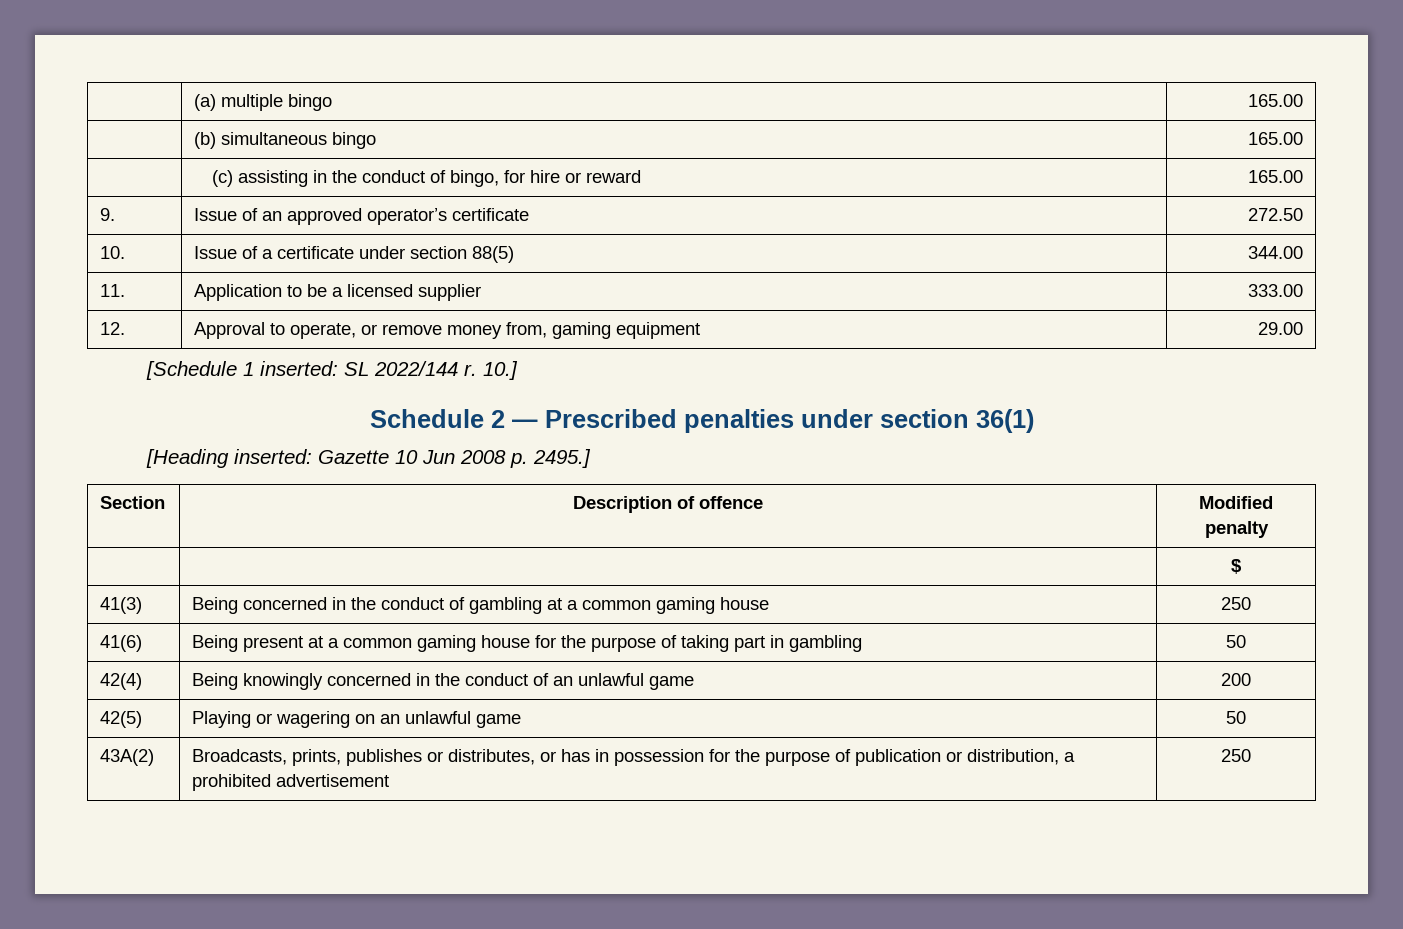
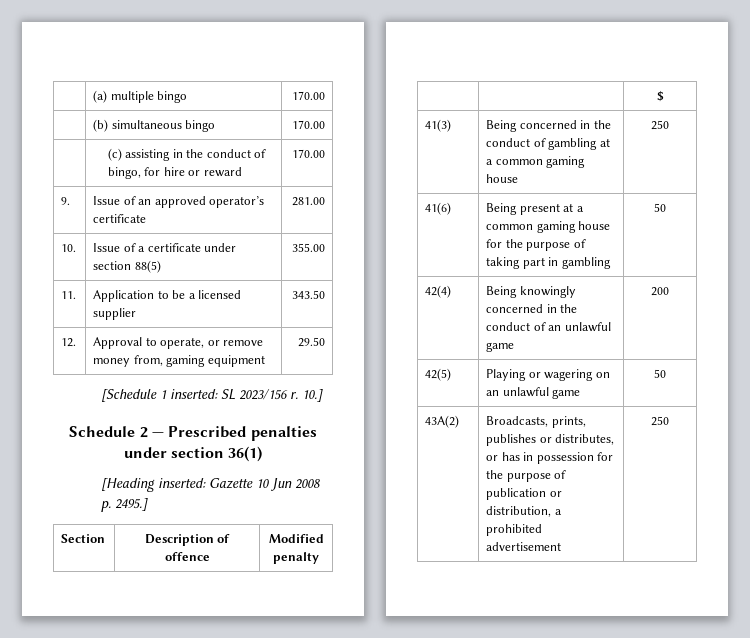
[1247,94,1303,107] 165.00 -> [291,91,325,100] 170.00
[1247,132,1303,145] 165.00 -> [291,120,325,129] 170.00
[1247,170,1303,183] 165.00 -> [291,149,325,158] 170.00
[1247,208,1303,221] 272.50 -> [291,197,325,206] 281.00
[1247,246,1303,259] 344.00 -> [291,243,325,252] 355.00
[1247,284,1303,297] 333.00 -> [291,290,325,299] 343.50
[1257,322,1303,335] 29.00 -> [297,337,325,347] 29.50
[373,361,458,376] 2022/144 -> [239,389,289,400] 2023/156

